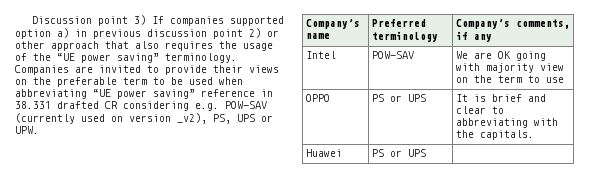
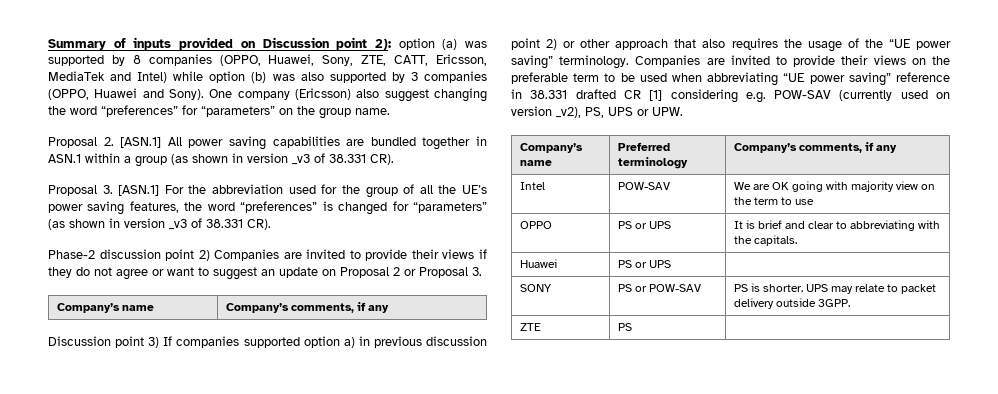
(32, 20) none -> [48,37,487,50] [48,54,488,66] [48,71,487,83] [48,88,487,102] [48,105,390,119] [48,136,488,150] [48,153,394,167] [48,184,488,198] [48,201,488,215] [48,218,271,230] [48,249,488,261] [48,267,482,280] [56,303,154,313] [225,302,389,313] Summary of inputs provided on Discussion point 2): option (a) was supported by 8 companies (OPPO, Huawei, Sony, ZTE, CATT, Ericsson, MediaTek and Intel) while option (b) was also supported by 3 companies (OPPO, Huawei and Sony). One company (Ericsson) also suggest changing the word “preferences” for “parameters” on the group name. // Proposal 2. [ASN.1] All power saving capabilities are bundled together in ASN.1 within a group (as shown in version _v3 of 38.331 CR). // Proposal 3. [ASN.1] For the abbreviation used for the group of all the UE’s power saving features, the word “preferences” is changed for “parameters” (as shown in version _v3 of 38.331 CR). // Phase-2 discussion point 2) Companies are invited to provide their views if they do not agree or want to suggest an update on Proposal 2 or Proposal 3. // Company’s name | Company’s comments, if any //
(118, 105) none -> [649,90,663,101] [1]
(426, 153) none -> [519,284,552,292] [617,284,701,292] [733,283,937,294] [733,298,850,309] [519,323,541,331] [617,323,632,331] // SONY | PS or POW-SAV | PS is shorter. UPS may relate to packet delivery outside 3GPP. // ZTE | PS |

